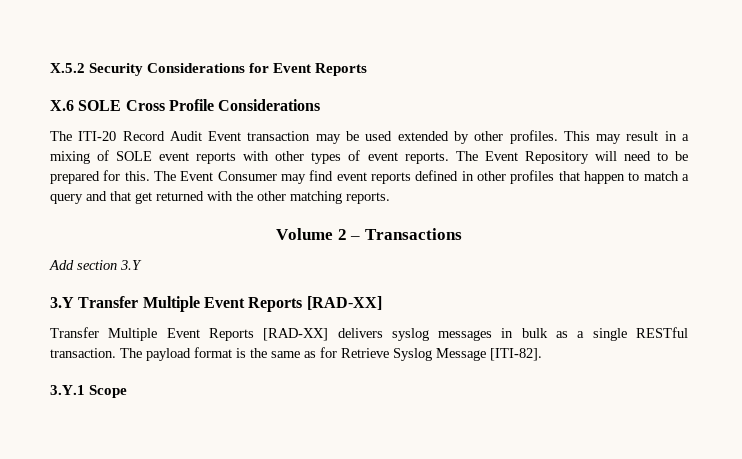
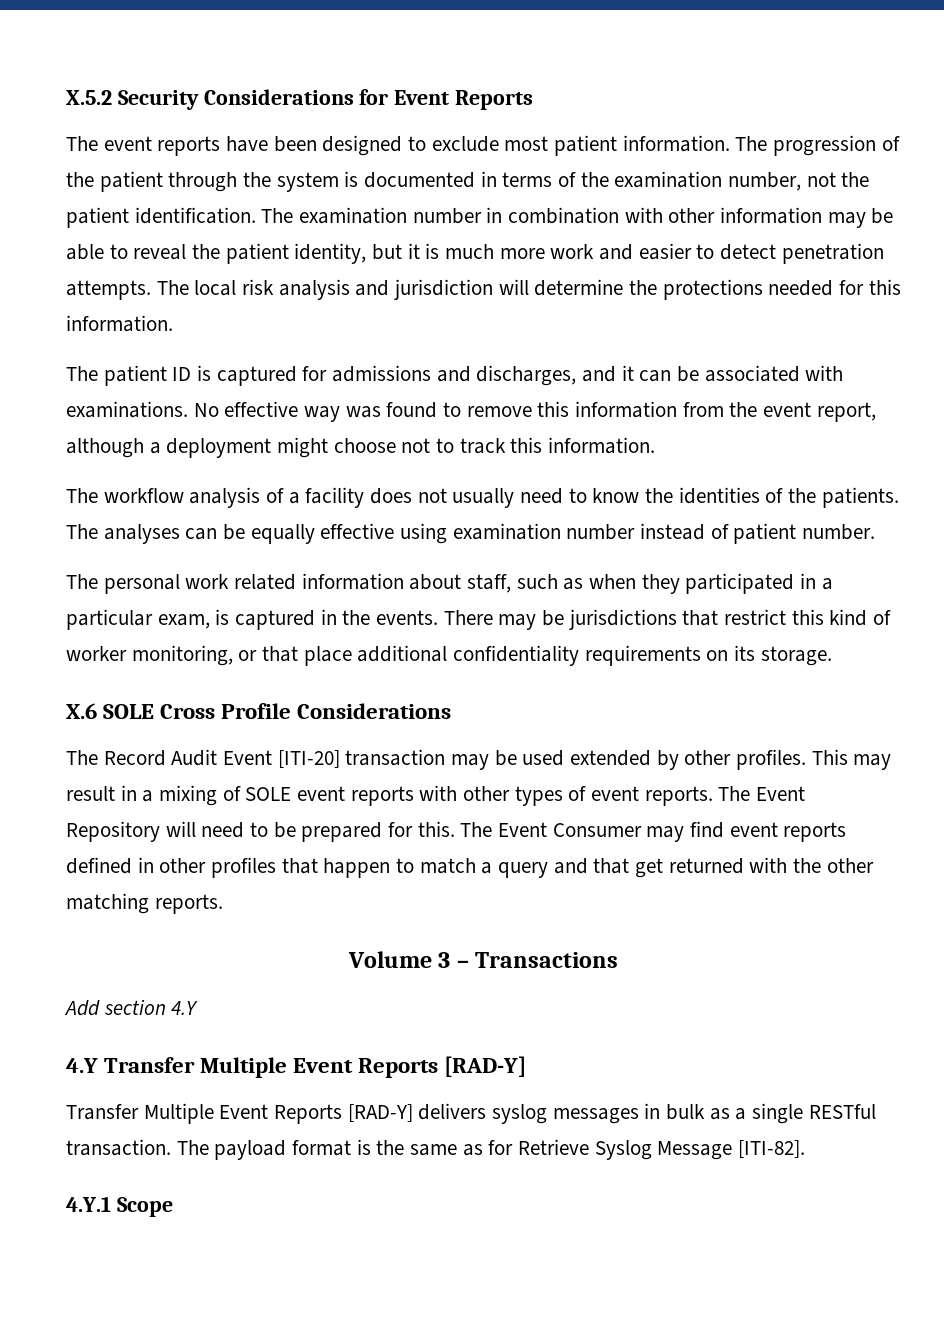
(368, 69) none -> [66,135,900,156] [66,171,870,192] [66,207,894,228] [66,243,884,264] [66,279,901,300] [66,315,173,332] [66,365,844,386] [66,401,876,422] [66,437,656,458] [66,487,899,508] [66,523,876,544] [66,573,833,594] [66,609,892,630] [66,645,832,666] // The event reports have been designed to exclude most patient information. The progression of the patient through the system is documented in terms of the examination number, not the patient identification. The examination number in combination with other information may be able to reveal the patient identity, but it is much more work and easier to detect penetration attempts. The local risk analysis and jurisdiction will determine the protections needed for this information. // The patient ID is captured for admissions and discharges, and it can be associated with examinations. No effective way was found to remove this information from the event report, although a deployment might choose not to track this information. // The workflow analysis of a facility does not usually need to know the identities of the patients. The analyses can be equally effective using examination number instead of patient number. // The personal work related information about staff, such as when they participated in a particular exam, is captured in the events. There may be jurisdictions that restrict this kind of worker monitoring, or that place additional confidentiality requirements on its storage.
[78,131,117,141] ITI-20 -> (98, 757) none
(242, 136) none -> [277,750,340,768] [ITI-20]
[337,229,347,240] 2 -> [438,952,451,968] 3
[120,260,142,270] [50,296,382,312] [50,327,329,341] 3.Y // 3.Y Transfer Multiple Event Reports [RAD-XX] // Transfer Multiple Event Reports [RAD-XX] -> [171,1001,199,1015] [66,1056,527,1078] [66,1103,413,1124] 4.Y // 4.Y Transfer Multiple Event Reports [RAD-Y] // Transfer Multiple Event Reports [RAD-Y]
[50,385,85,395] 3.Y.1 -> [66,1196,111,1212] 4.Y.1

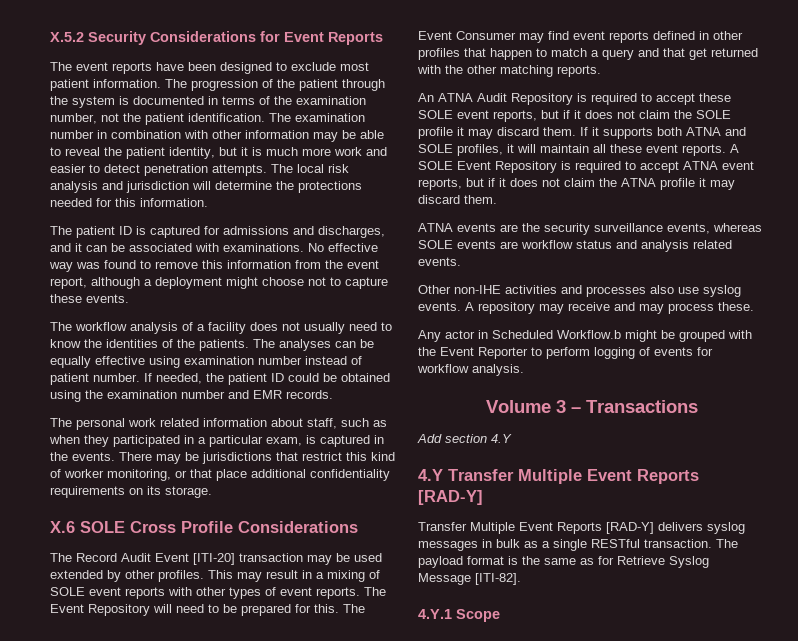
[459,437,656,454] track this information. -> [345,277,388,289] [50,294,129,303] capture these events.
(876, 532) none -> [144,373,390,385] [50,390,333,402] If needed, the patient ID could be obtained using the examination number and EMR records.
(223, 904) none -> [418,93,731,105] [418,110,731,122] [418,127,746,139] [418,144,739,156] [418,161,754,173] [418,178,735,190] [418,195,497,204] [418,223,762,235] [418,240,732,252] [418,257,461,266] [418,285,741,297] [418,302,754,314] [418,330,752,342] [418,347,713,359] [417,364,524,376] // An ATNA Audit Repository is required to accept these SOLE event reports, but if it does not claim the SOLE profile it may discard them. If it supports both ATNA and SOLE profiles, it will maintain all these event reports. A SOLE Event Repository is required to accept ATNA event reports, but if it does not claim the ATNA profile it may discard them. // ATNA events are the security surveillance events, whereas SOLE events are workflow status and analysis related events. // Other non-IHE activities and processes also use syslog events. A repository may receive and may process these. // Any actor in Scheduled Workflow.b might be grouped with the Event Reporter to perform logging of events for workflow analysis.

